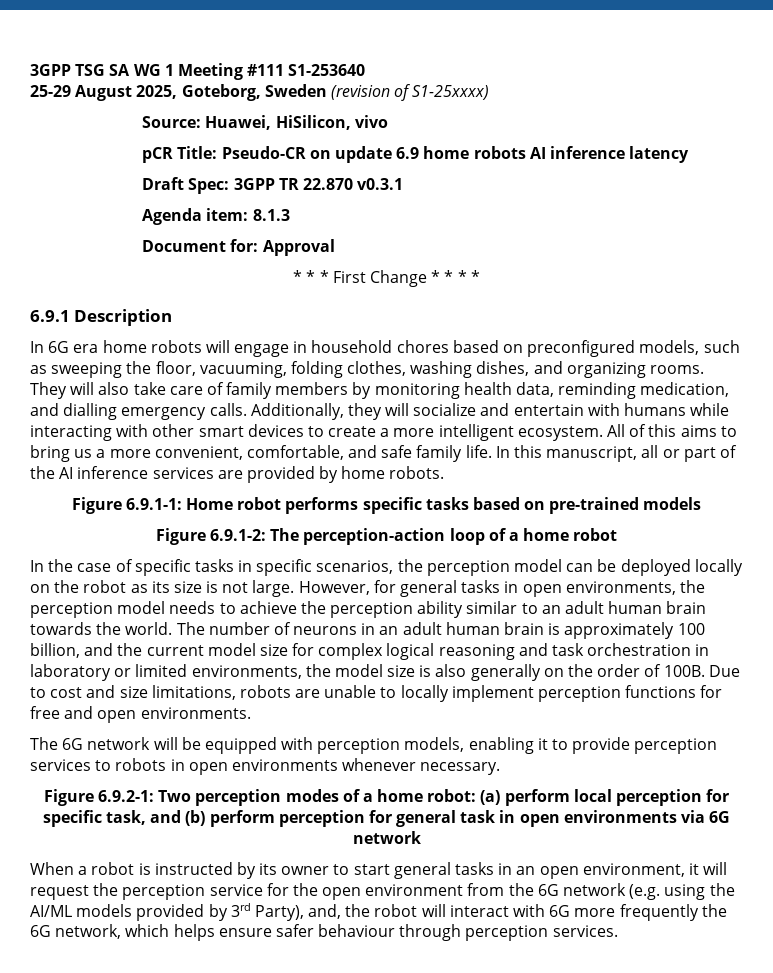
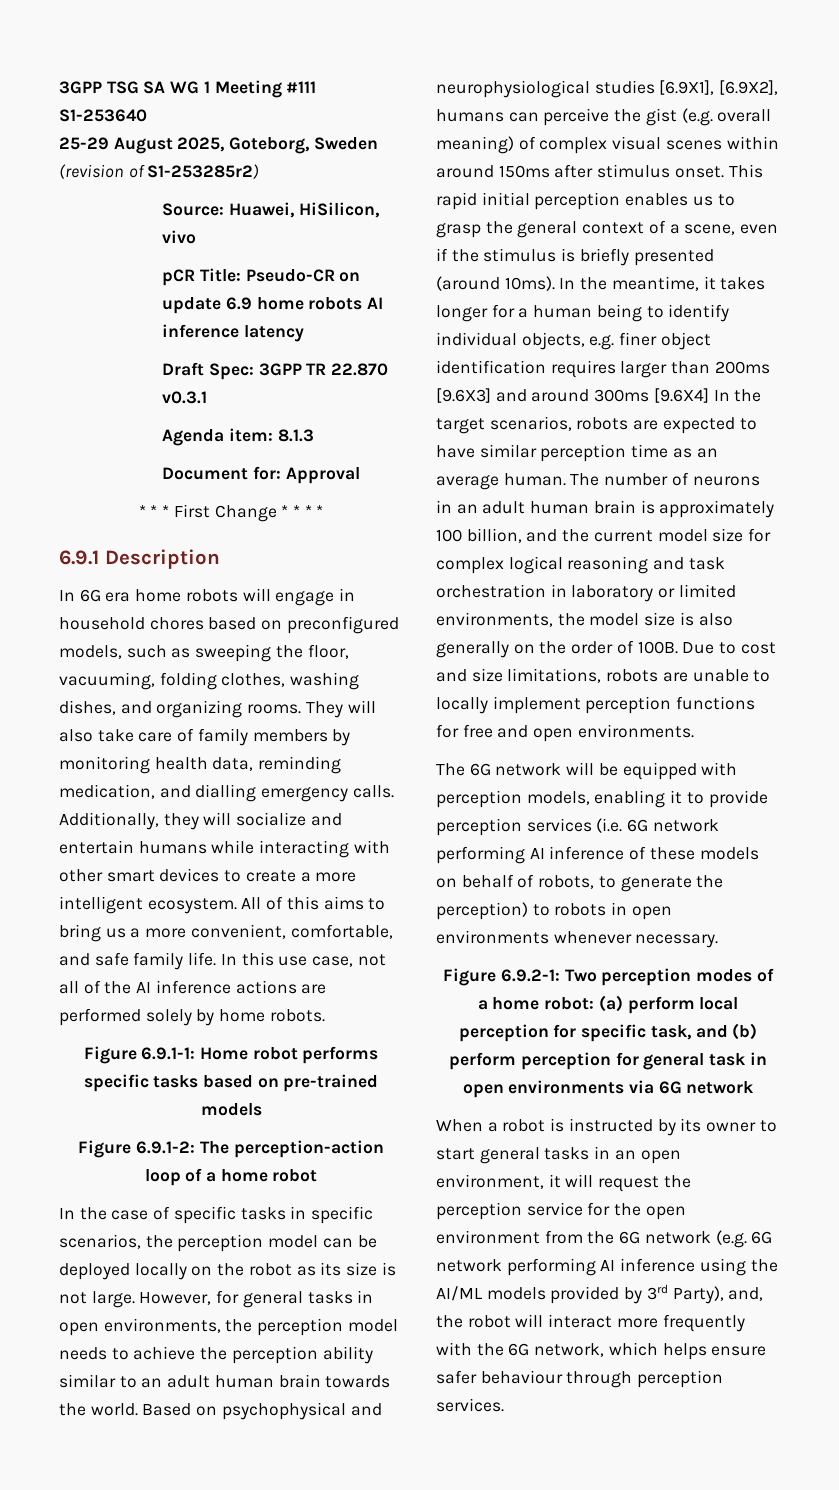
[412,85,490,100] S1-25xxxx) -> [147,164,260,179] S1-253285r2)
[587,403,620,416] with -> (134, 847) none
[546,445,737,462] [30,466,315,483] manuscript, all or part of the AI inference services are provided -> [278,954,386,967] [59,980,327,994] [59,1008,192,1026] use case, not all of the AI inference actions are performed solely
(173, 628) none -> [142,1402,382,1420] [436,80,779,98] [436,108,772,126] [436,136,779,154] [436,164,763,178] [436,192,735,210] [436,220,779,238] [436,248,714,266] [436,276,766,291] [436,304,730,322] [436,332,711,350] [436,360,770,378] [436,388,762,403] [436,416,757,434] [436,444,718,462] [436,473,566,490] Based on psychophysical and neurophysiological studies [6.9X1], [6.9X2], humans can perceive the gist (e.g. overall meaning) of complex visual scenes within around 150ms after stimulus onset. This rapid initial perception enables us to grasp the general context of a scene, even if the stimulus is briefly presented (around 10ms). In the meantime, it takes longer for a human being to identify individual objects, e.g. finer object identification requires larger than 200ms [9.6X3] and around 300ms [9.6X4] In the target scenarios, robots are expected to have similar perception time as an average human.
(91, 765) none -> [596,818,719,833] [436,846,759,864] [436,874,724,892] [436,902,528,920] (i.e. 6G network performing AI inference of these models on behalf of robots, to generate the perception)
(661, 892) none -> [751,1231,773,1244] [436,1258,696,1276] 6G network performing AI inference
[513,904,571,917] with 6G -> (613, 1321) none
(699, 912) none -> [436,1342,472,1356] with

